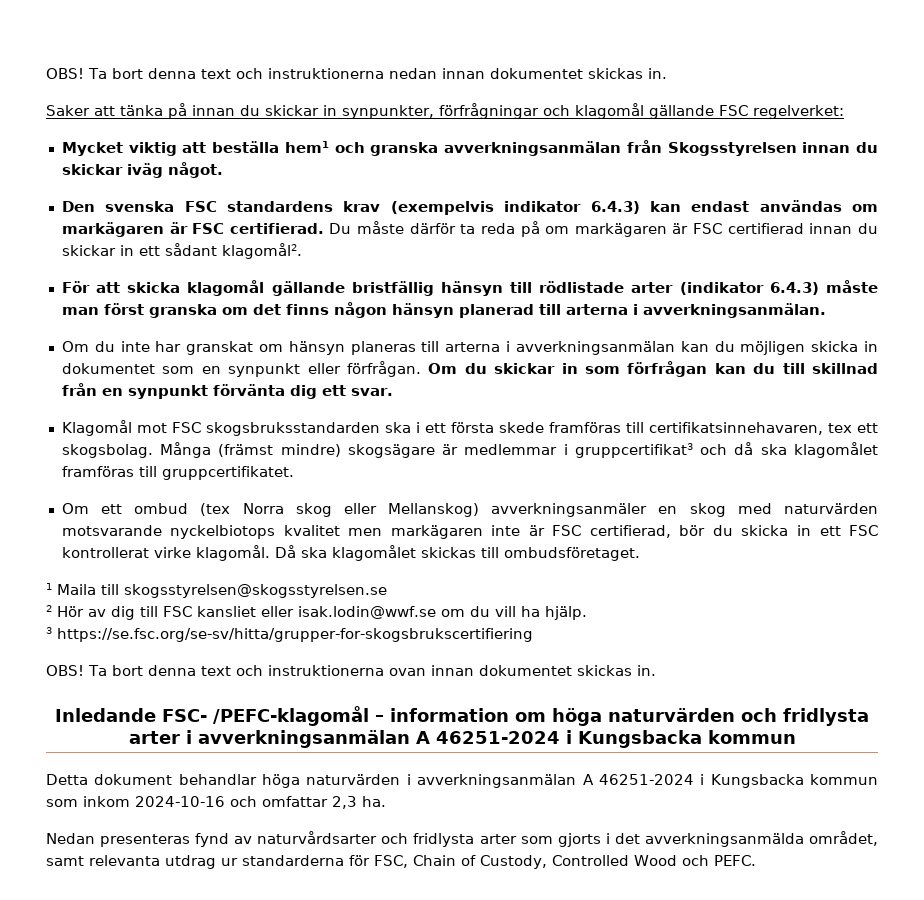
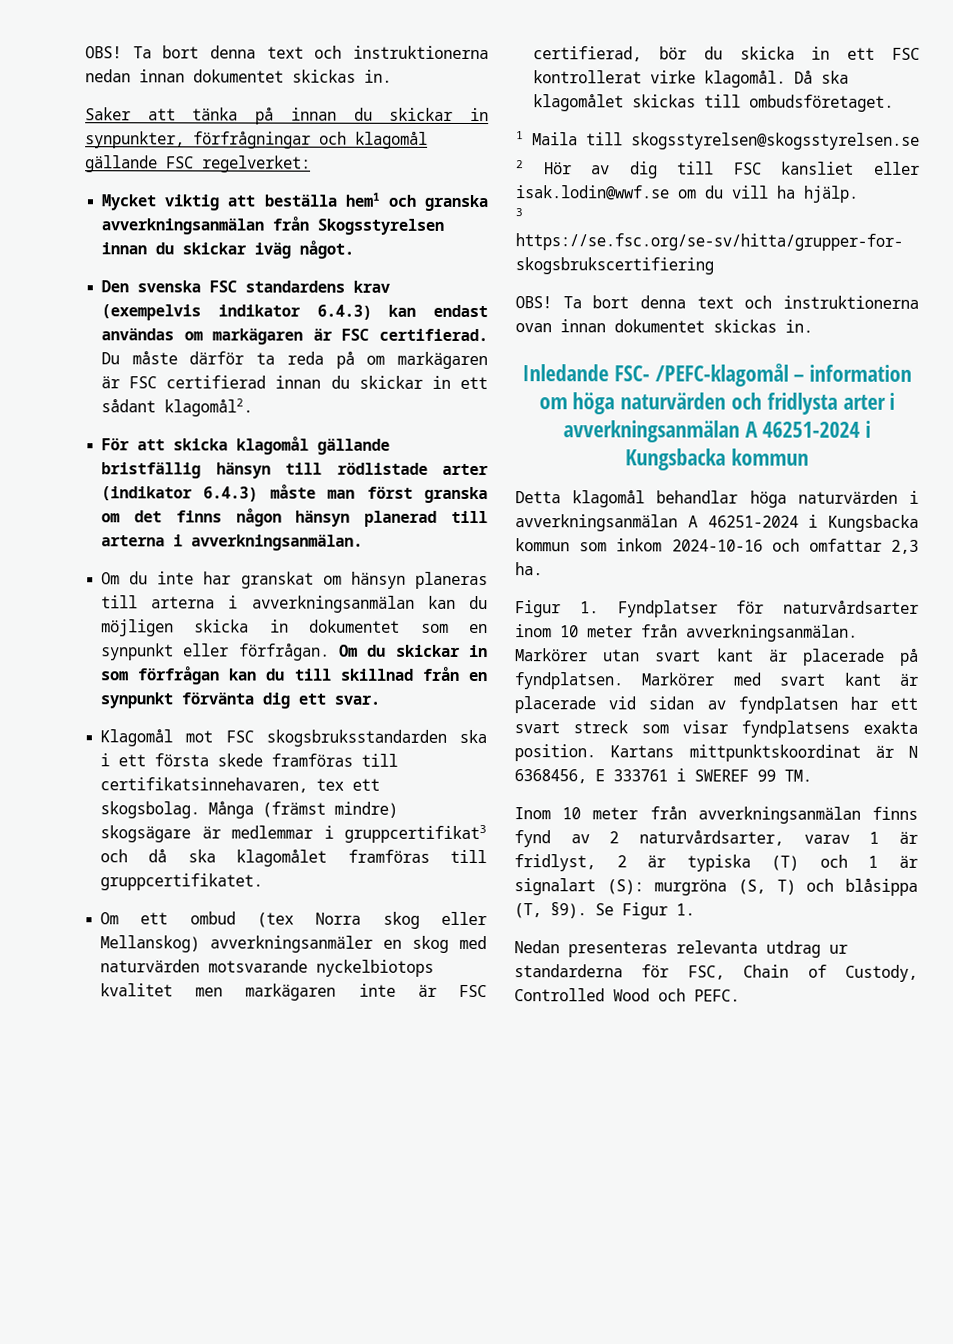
[94,774,173,785] dokument -> [572,490,646,508] klagomål
[46,831,879,847] [46,856,84,866] Nedan presenteras fynd av naturvårdsarter och fridlysta arter som gjorts i det avverkningsanmälda området, samt -> [515,600,919,618] [515,624,858,642] [515,648,919,666] [514,672,918,690] [514,696,918,714] [514,720,918,738] [514,744,918,762] [514,768,812,784] [514,806,918,824] [514,830,918,848] [514,854,918,872] [514,878,918,896] [514,902,695,920] [514,940,668,958] Figur 1. Fyndplatser för naturvårdsarter inom 10 meter från avverkningsanmälan. Markörer utan svart kant är placerade på fyndplatsen. Markörer med svart kant är placerade vid sidan av fyndplatsen har ett svart streck som visar fyndplatsens exakta position. Kartans mittpunktskoordinat är N 6368456, E 333761 i SWEREF 99 TM. // Inom 10 meter från avverkningsanmälan finns fynd av 2 naturvårdsarter, varav 1 är fridlyst, 2 är typiska (T) och 1 är signalart (S): murgröna (S, T) och blåsippa (T, §9). Se Figur 1. // Nedan presenteras

